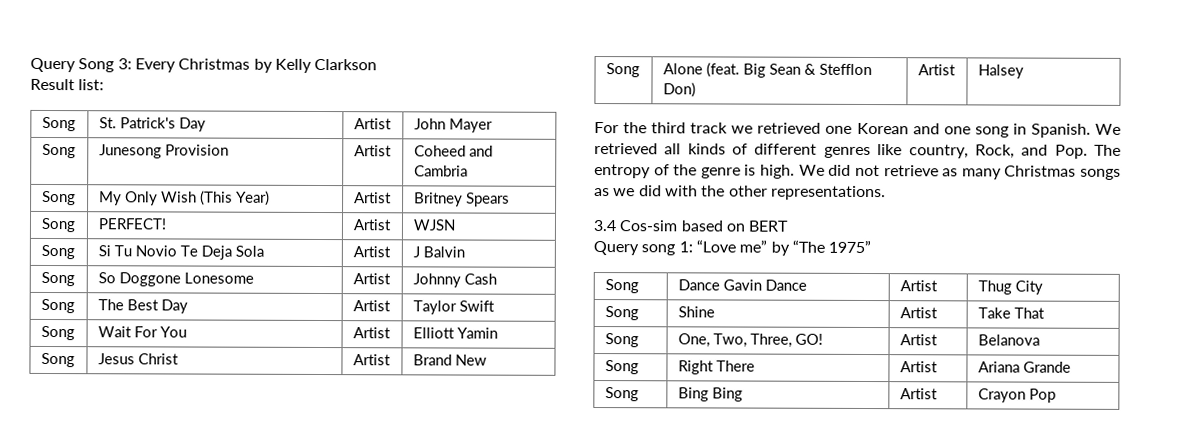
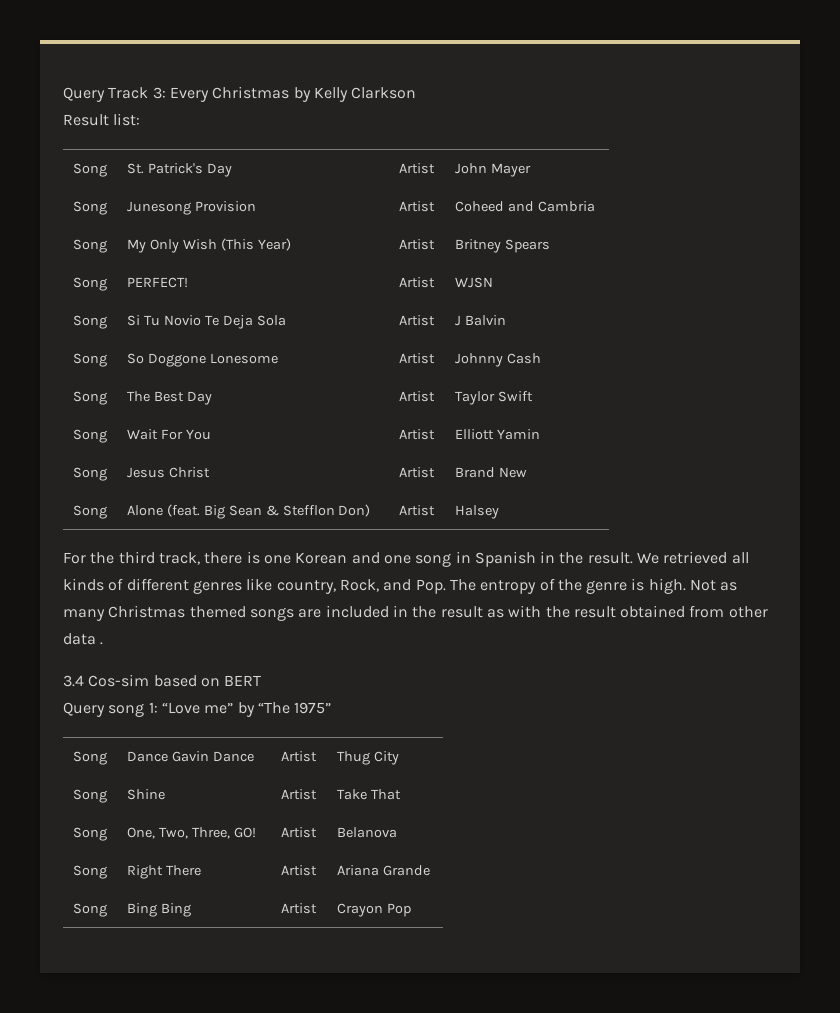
[30,57,115,73] Query Song -> [63,87,149,102] Query Track
[690,122,822,134] track we retrieved -> [158,551,260,565] track, there is
[1030,123,1091,138] Spanish. -> [474,551,633,567] Spanish in the result.
[798,164,1121,180] [594,185,886,201] We did not retrieve as many Christmas songs as we did with the other representations. -> [690,579,738,591] [63,605,768,621] [63,633,104,645] Not as many Christmas themed songs are included in the result as with the result obtained from other data .

